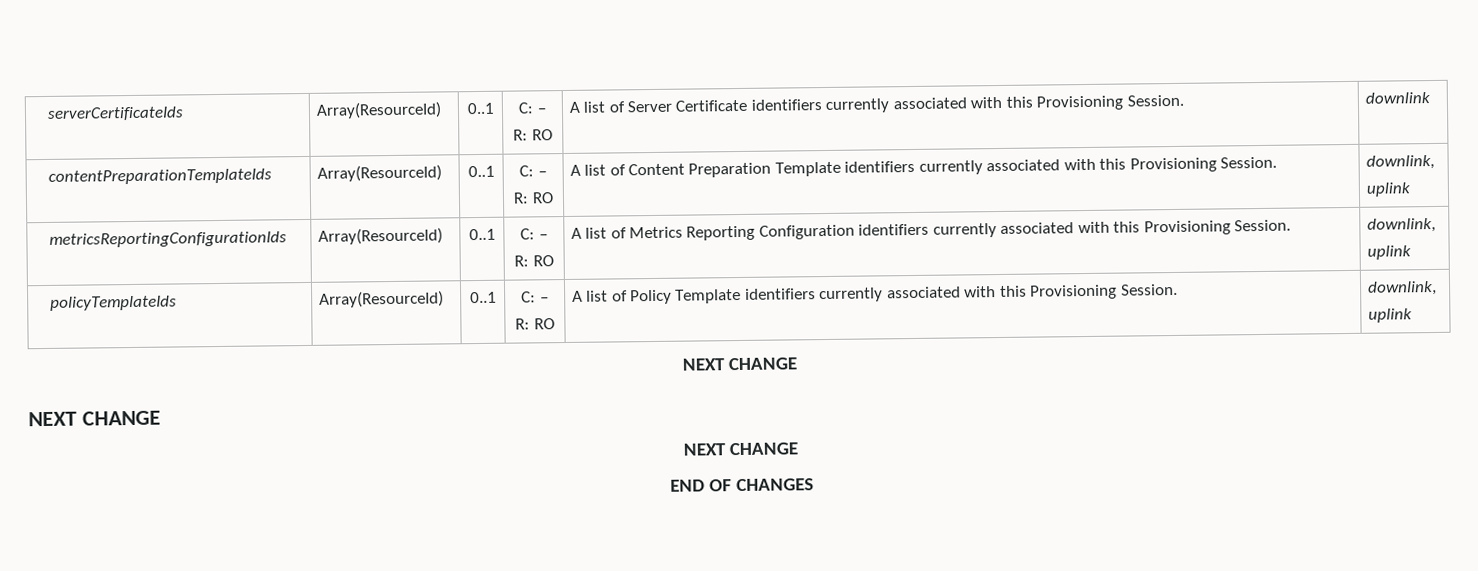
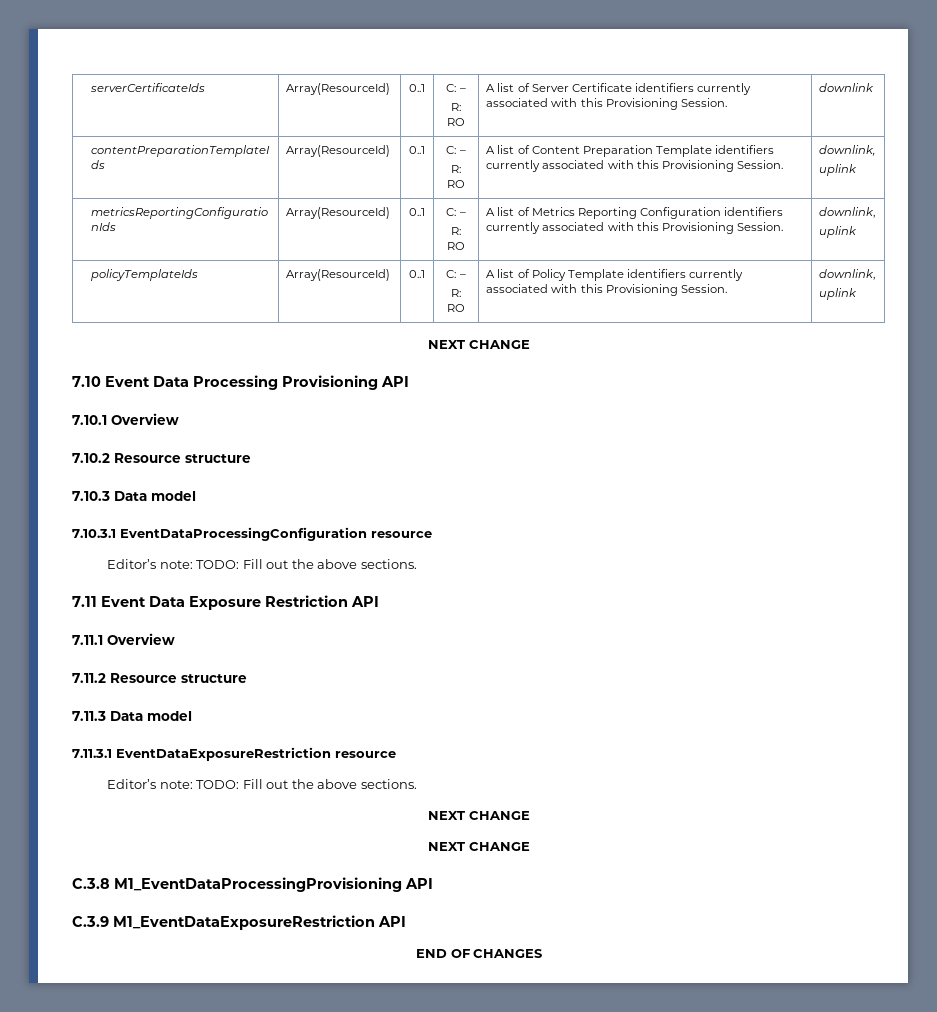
[28,410,161,427] [683,442,798,456] NEXT CHANGE // NEXT CHANGE -> [72,375,409,390] [72,413,179,425] [72,453,251,463] [72,491,196,501] [72,527,432,541] [107,559,417,569] [72,595,379,610] [72,633,175,645] [72,673,247,683] [72,711,192,721] [72,747,396,761] [107,779,417,789] [428,811,530,820] [428,842,530,851] [72,877,433,892] [72,915,406,930] 7.10 Event Data Processing Provisioning API // 7.10.1 Overview // 7.10.2 Resource structure // 7.10.3 Data model // 7.10.3.1 EventDataProcessingConfiguration resource // Editor’s note: TODO: Fill out the above sections. // 7.11 Event Data Exposure Restriction API // 7.11.1 Overview // 7.11.2 Resource structure // 7.11.3 Data model // 7.11.3.1 EventDataExposureRestriction resource // Editor’s note: TODO: Fill out the above sections. // NEXT CHANGE // NEXT CHANGE // C.3.8 M1_EventDataProcessingProvisioning API // C.3.9 M1_EventDataExposureRestriction API

